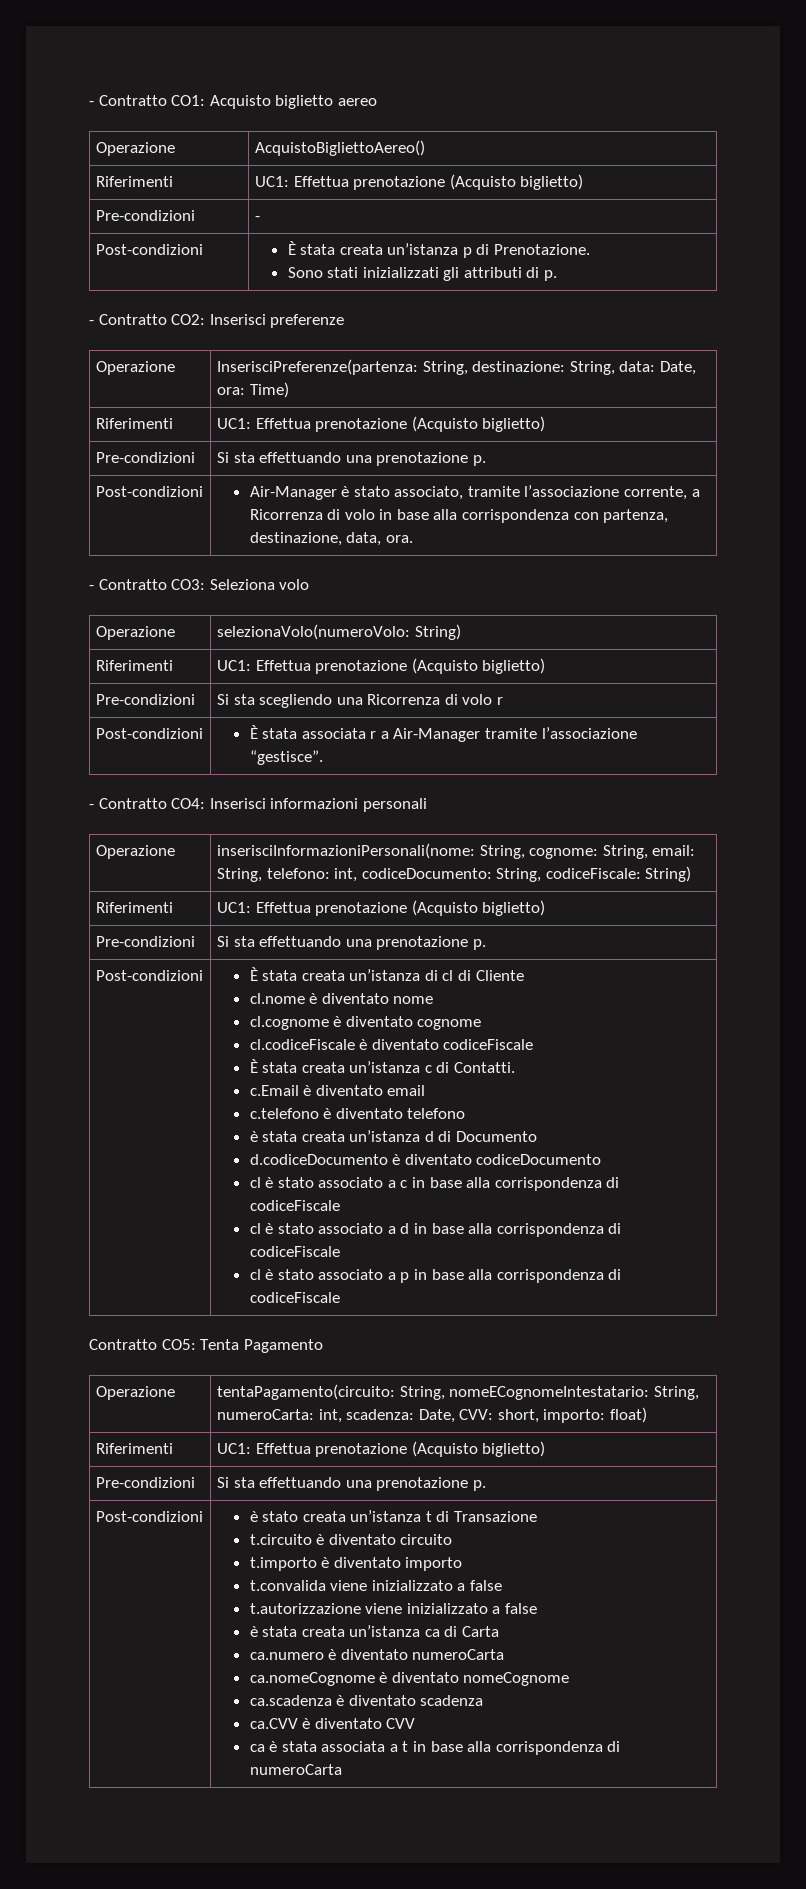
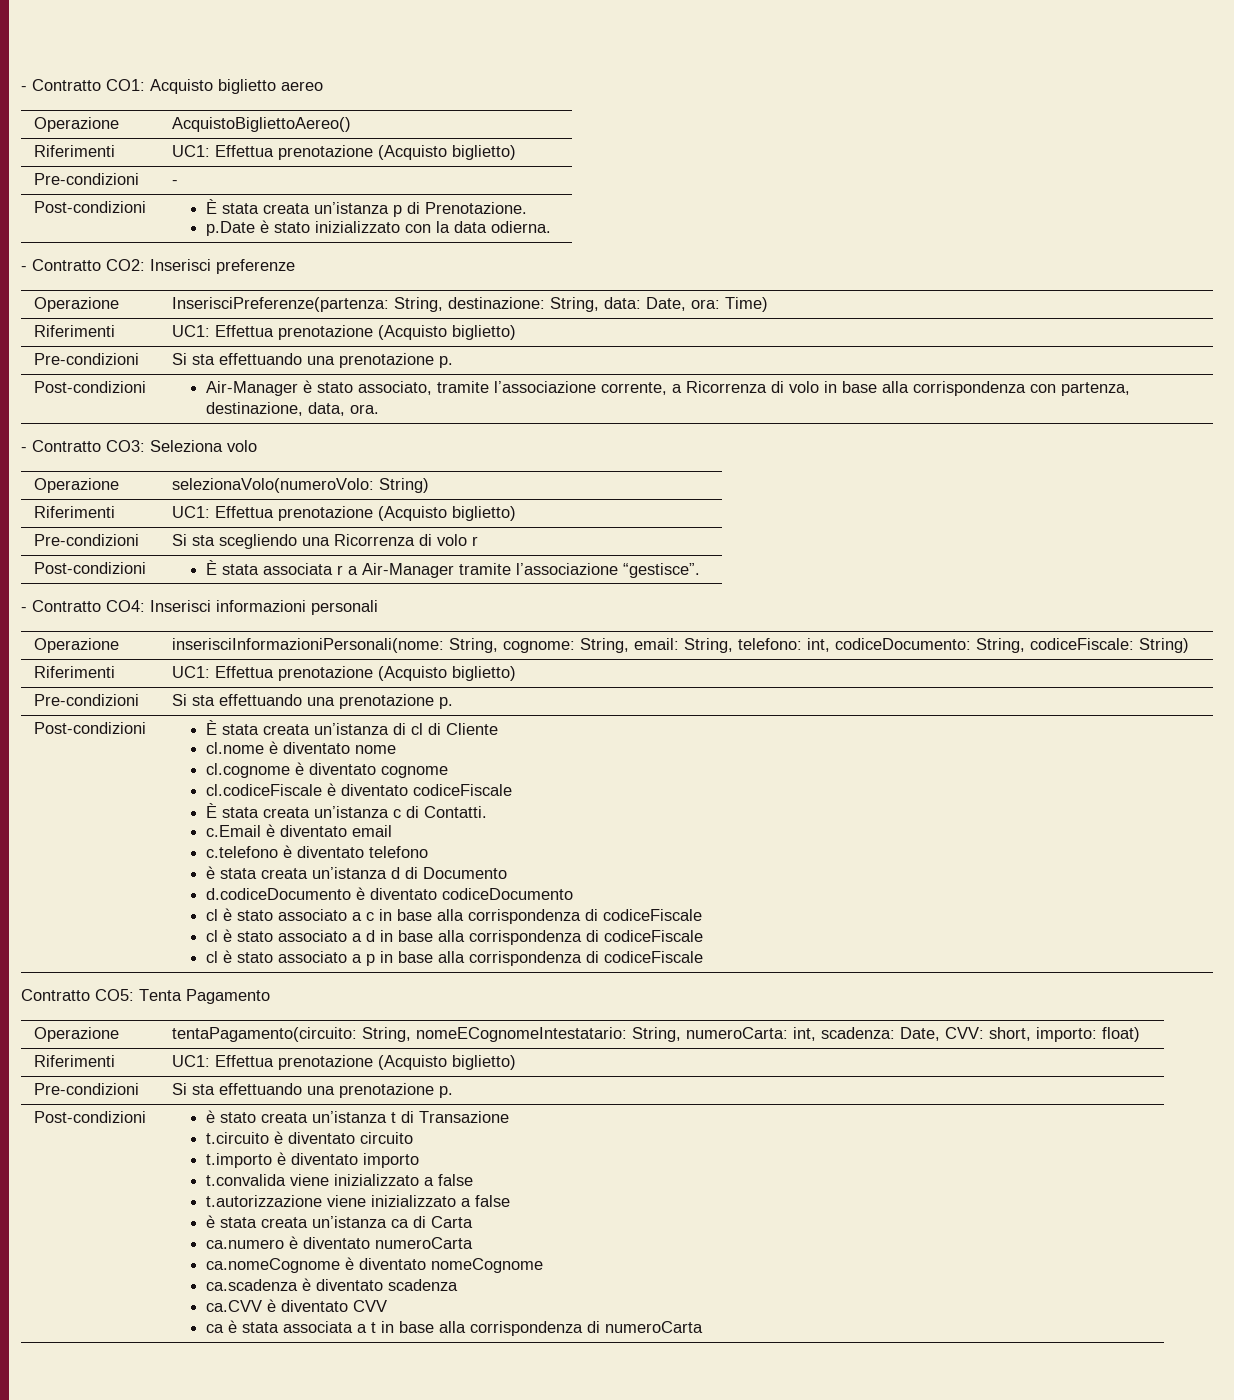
[287,267,558,281] Sono stati inizializzati gli attributi di p. -> [206,220,552,236] p.Date è stato inizializzato con la data odierna.

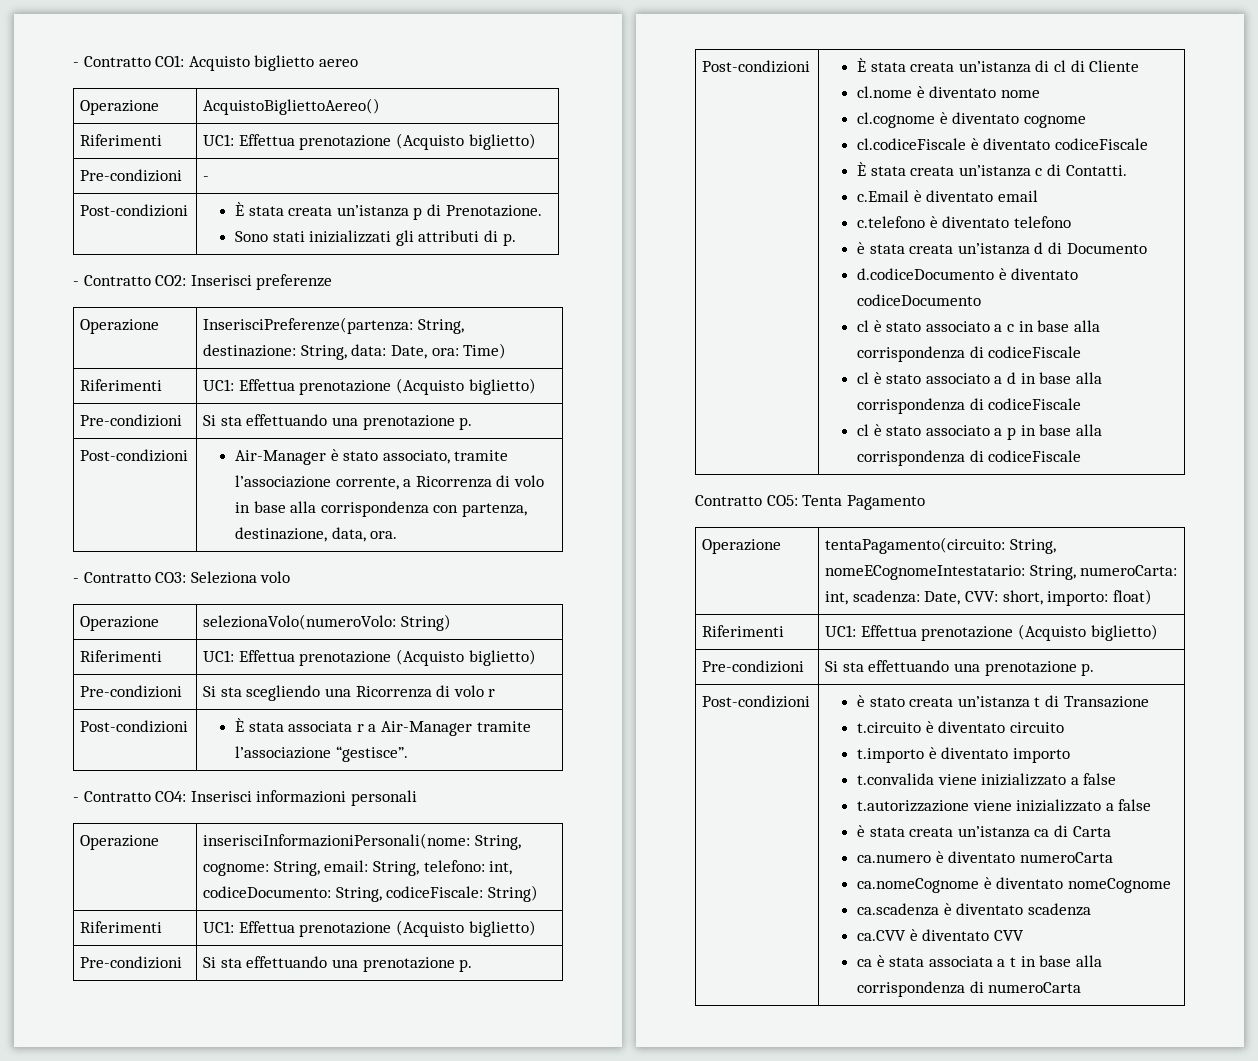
[206,220,552,236] p.Date è stato inizializzato con la data odierna. -> [234,230,516,246] Sono stati inizializzati gli attributi di p.

